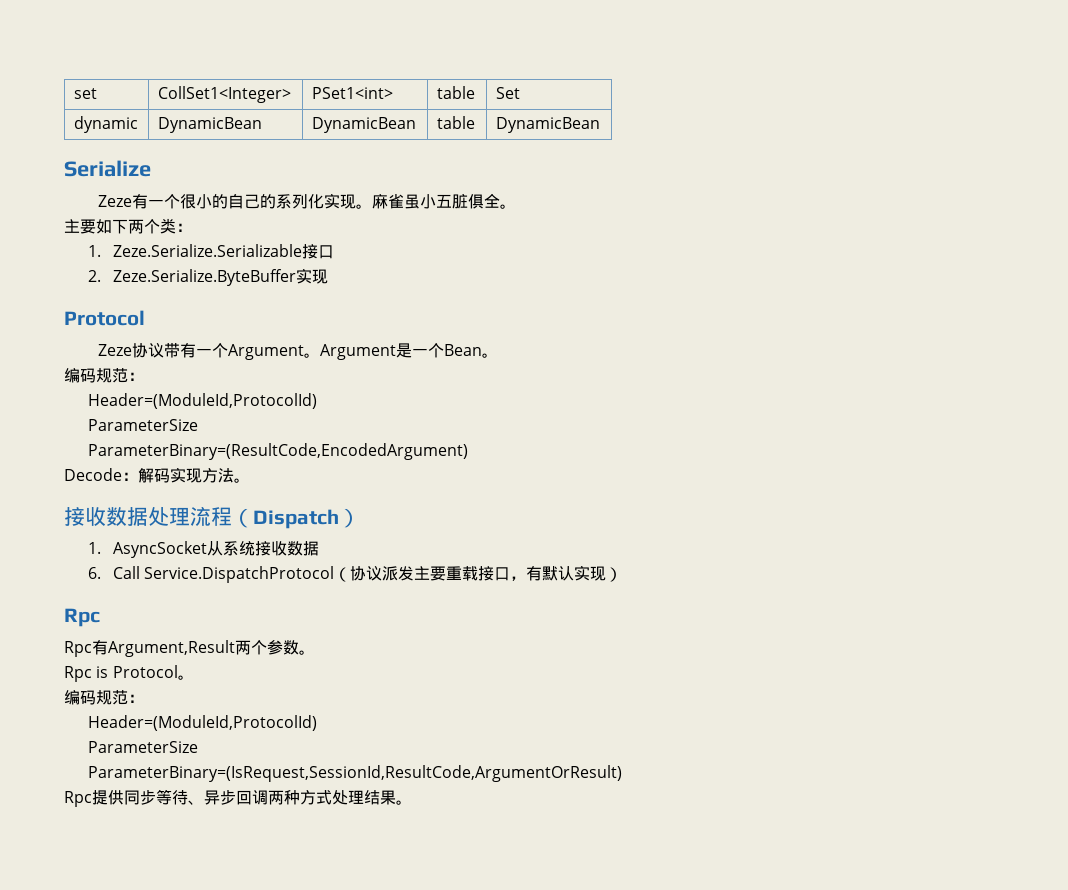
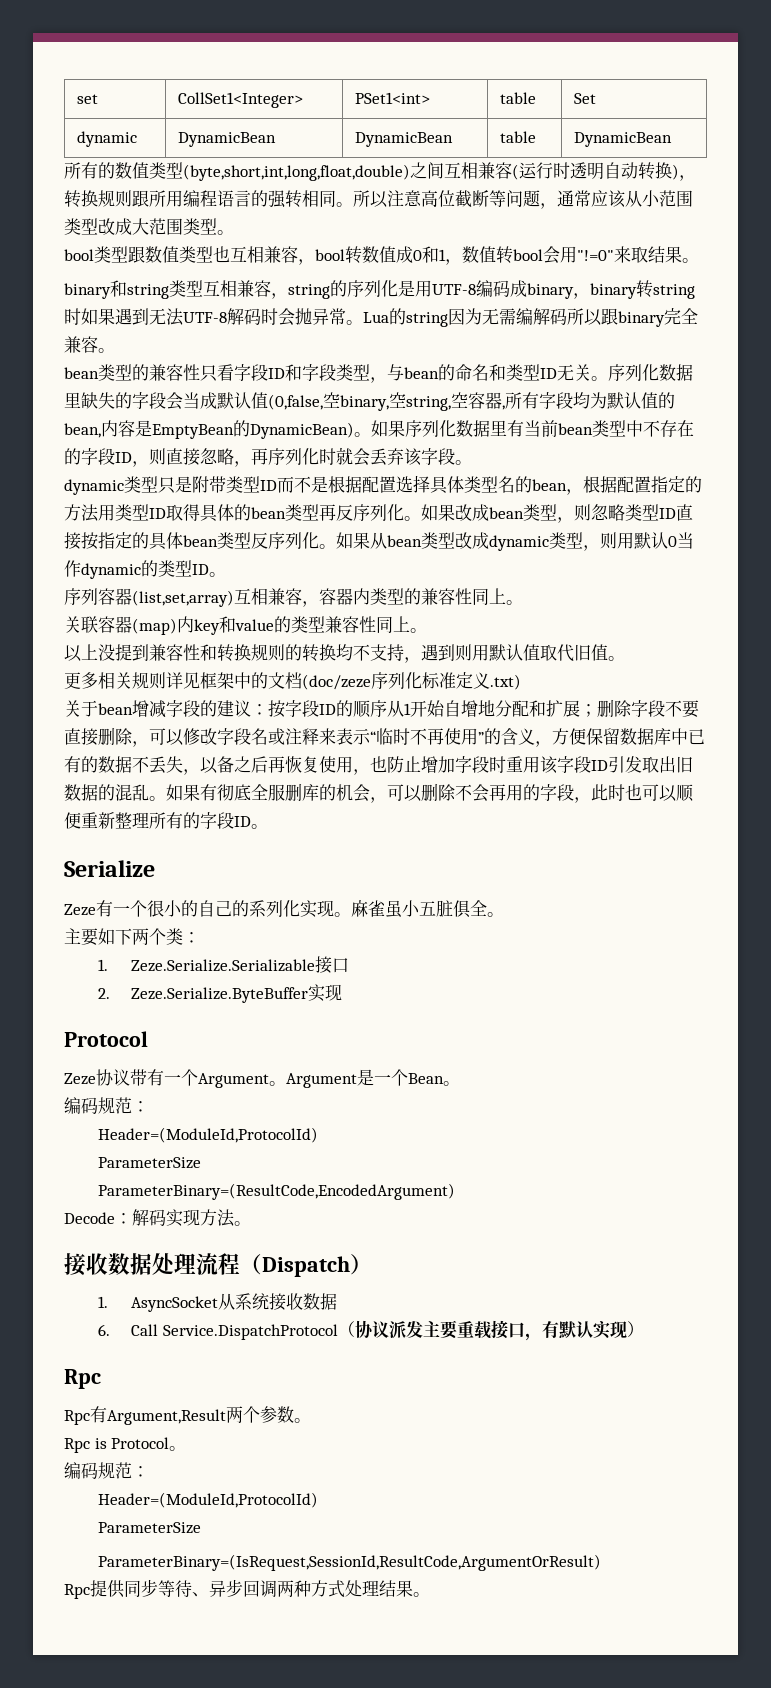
(600, 125) none -> [64,162,696,181] [64,190,693,209] [64,218,234,235] [64,246,699,265] [64,280,695,299] [64,308,698,327] [64,336,115,353] [64,364,693,383] [64,392,675,411] [64,420,694,439] [64,447,472,467] [64,475,702,495] [64,504,693,523] [64,532,694,551] [64,560,226,579] [64,588,523,607] [64,616,427,635] [64,644,625,663] [64,672,521,690] [64,699,699,718] [64,727,705,747] [64,756,693,775] [64,783,694,803] [64,812,268,829] // 所有的数值类型(byte,short,int,long,float,double)之间互相兼容(运行时透明自动转换)，转换规则跟所用编程语言的强转相同。所以注意高位截断等问题，通常应该从小范围类型改成大范围类型。 // bool类型跟数值类型也互相兼容，bool转数值成0和1，数值转bool会用"!=0"来取结果。 // binary和string类型互相兼容，string的序列化是用UTF-8编码成binary，binary转string时如果遇到无法UTF-8解码时会抛异常。Lua的string因为无需编解码所以跟binary完全兼容。 // bean类型的兼容性只看字段ID和字段类型，与bean的命名和类型ID无关。序列化数据里缺失的字段会当成默认值(0,false,空binary,空string,空容器,所有字段均为默认值的bean,内容是EmptyBean的DynamicBean)。如果序列化数据里有当前bean类型中不存在的字段ID，则直接忽略，再序列化时就会丢弃该字段。 // dynamic类型只是附带类型ID而不是根据配置选择具体类型名的bean，根据配置指定的方法用类型ID取得具体的bean类型再反序列化。如果改成bean类型，则忽略类型ID直接按指定的具体bean类型反序列化。如果从bean类型改成dynamic类型，则用默认0当作dynamic的类型ID。 // 序列容器(list,set,array)互相兼容，容器内类型的兼容性同上。 // 关联容器(map)内key和value的类型兼容性同上。 // 以上没提到兼容性和转换规则的转换均不支持，遇到则用默认值取代旧值。 // 更多相关规则详见框架中的文档(doc/zeze序列化标准定义.txt) // 关于bean增减字段的建议：按字段ID的顺序从1开始自增地分配和扩展；删除字段不要直接删除，可以修改字段名或注释来表示“临时不再使用”的含义，方便保留数据库中已有的数据不丢失，以备之后再恢复使用，也防止增加字段时重用该字段ID引发取出旧数据的混乱。如果有彻底全服删库的机会，可以删除不会再用的字段，此时也可以顺便重新整理所有的字段ID。

